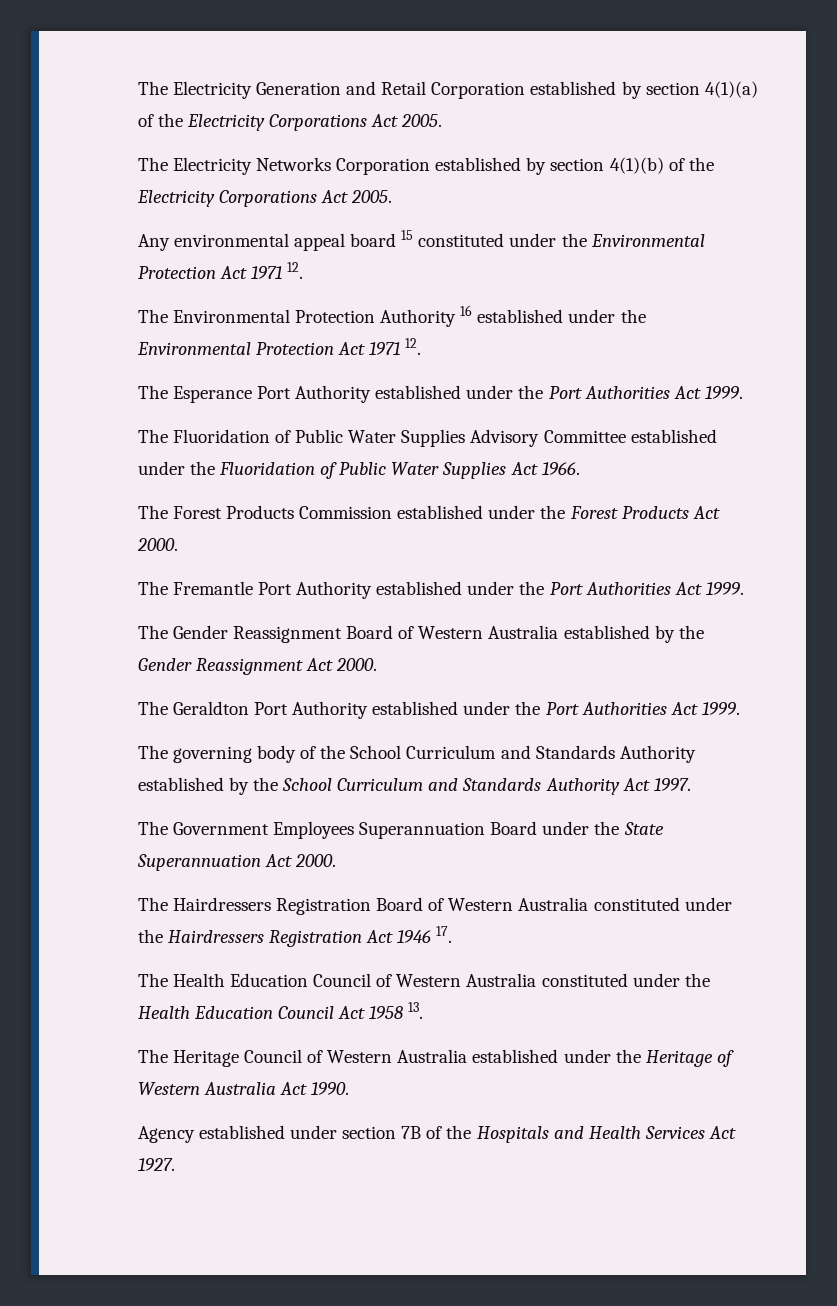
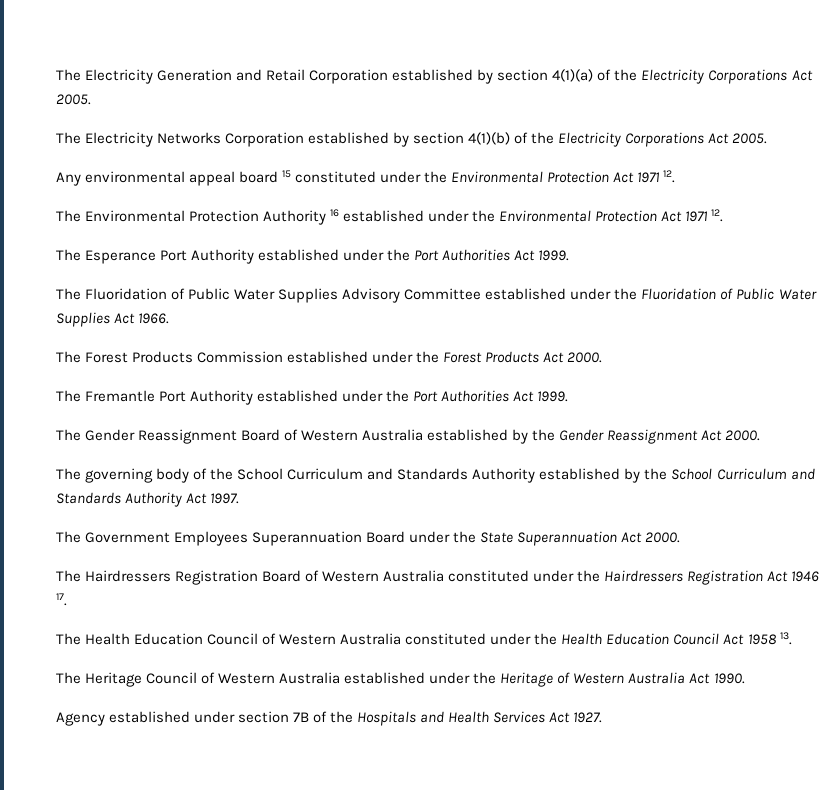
[137,701,741,719] // The Geraldton Port Authority established under the Port Authorities Act 1999. -> (761, 435) none

